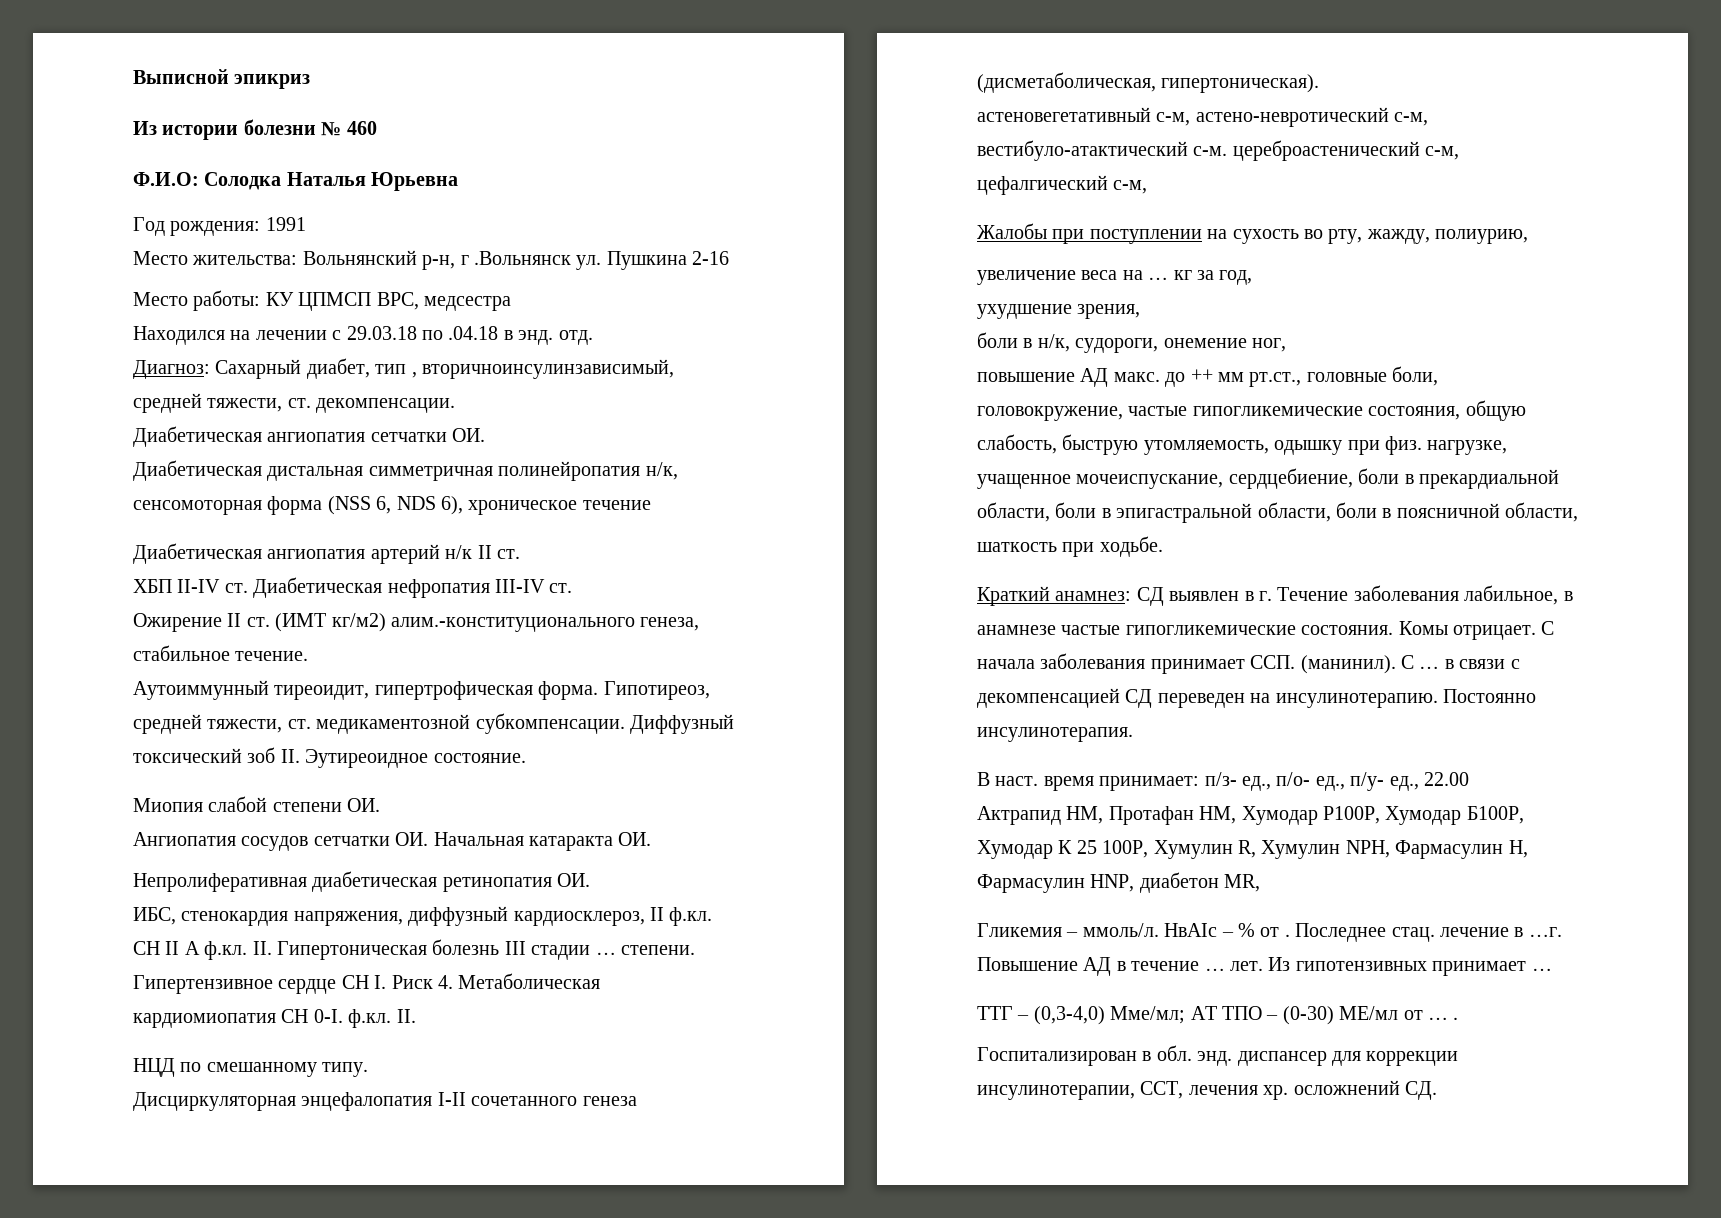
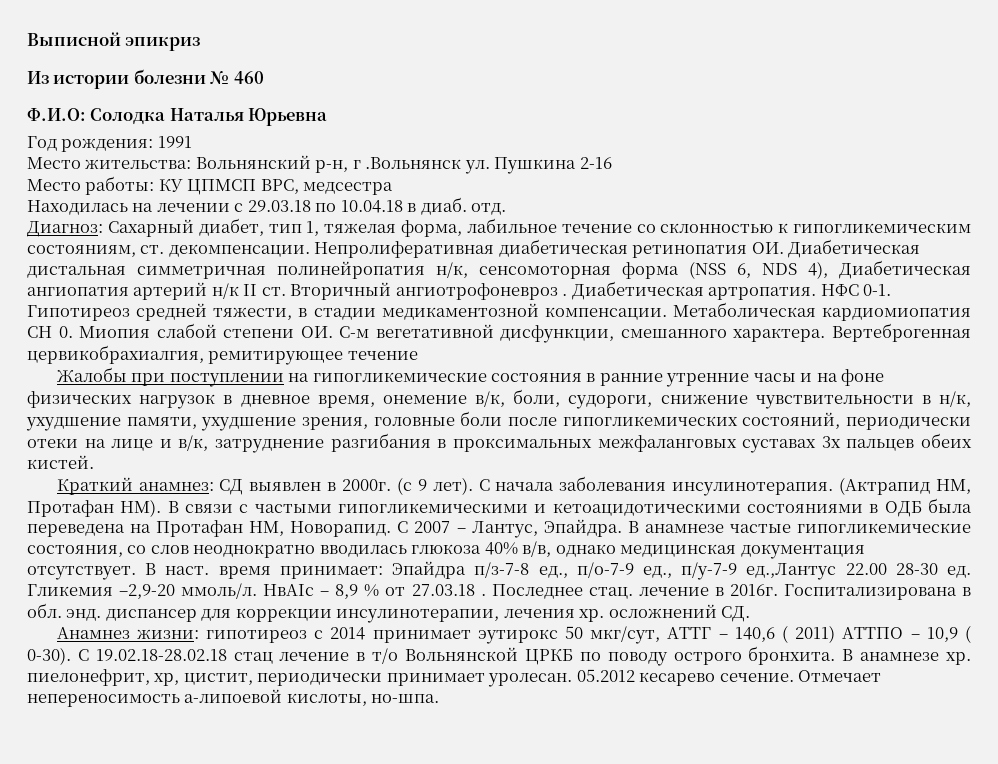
[133,326,225,345] Находился -> [27,200,128,215] Находилась
[448,326,554,345] .04.18 в энд. -> [340,197,467,215] 10.04.18 в диаб.
[411,359,674,379] [133,393,283,413] , вторичноинсулинзависимый, средней тяжести, -> [306,218,972,237] [27,245,136,257] 1, тяжелая форма, лабильное течение со склонностью к гипогликемическим состояниям,
[133,426,486,447] // Диабетическая ангиопатия сетчатки ОИ. // -> [314,239,784,258] Непролиферативная диабетическая ретинопатия ОИ.
[441,496,651,515] 6), хроническое течение // -> [808,261,828,279] 4),
[133,577,573,598] [133,613,700,632] [133,645,309,661] [133,680,710,700] [133,713,734,734] [133,747,526,768] [133,796,381,812] [133,832,652,851] [133,871,591,892] [133,906,713,926] [133,939,695,960] [133,973,601,994] [133,1009,416,1028] [133,1058,369,1077] [133,1092,637,1111] [977,72,1320,93] [977,107,1429,127] [977,140,1460,161] [977,175,1148,195] [977,223,1529,244] [977,270,1253,285] [977,304,1141,319] [977,332,1286,353] [977,366,1439,387] [977,400,1526,421] [977,434,1508,455] [977,468,1559,489] [977,502,1579,523] [977,536,1163,557] // ХБП II-IV ст. Диабетическая нефропатия III-IV ст. // Ожирение II ст. (ИМТ кг/м2) алим.-конституционального генеза, стабильное течение. // Аутоиммунный тиреоидит, гипертрофическая форма. Гипотиреоз, средней тяжести, ст. медикаментозной субкомпенсации. Диффузный токсический зоб II. Эутиреоидное состояние. // Миопия слабой степени ОИ. // Ангиопатия сосудов сетчатки ОИ. Начальная катаракта ОИ. // Непролиферативная диабетическая ретинопатия ОИ. // ИБС, стенокардия напряжения, диффузный кардиосклероз, II ф.кл. СН II А ф.кл. II. Гипертоническая болезнь III стадии … степени. Гипертензивное сердце СН I. Риск 4. Метаболическая кардиомиопатия СН 0-I. ф.кл. II. // НЦД по смешанному типу. // Дисциркуляторная энцефалопатия I-II сочетанного генеза (дисметаболическая, гипертоническая). // астеновегетативный с-м, астено-невротический с-м, вестибуло-атактический с-м. цереброастенический с-м, цефалгический с-м, // Жалобы при поступлении на сухость во рту, жажду, полиурию, // увеличение веса на … кг за год, // ухудшение зрения, // боли в н/к, судороги, онемение ног, // повышение АД макс. до ++ мм рт.ст., головные боли, головокружение, частые гипогликемические состояния, общую слабость, быструю утомляемость, одышку при физ. нагрузке, учащенное мочеиспускание, сердцебиение, боли в прекардиальной области, боли в эпигастральной области, боли в поясничной области, шаткость при ходьбе. -> [290,281,892,300] [27,302,971,321] [27,323,971,343] [27,345,418,365] [56,367,885,387] [27,389,971,409] [26,411,971,431] [27,433,973,453] [27,455,94,469] Вторичный ангиотрофоневроз . Диабетическая артропатия. НФС 0-1. Гипотиреоз средней тяжести, в стадии медикаментозной компенсации. Метаболическая кардиомиопатия СН 0. Миопия слабой степени ОИ. С-м вегетативной дисфункции, смешанного характера. Вертеброгенная цервикобрахиалгия, ремитирующее течение // Жалобы при поступлении на гипогликемические состояния в ранние утренние часы и на фоне физических нагрузок в дневное время, онемение в/к, боли, судороги, снижение чувствительности в н/к, ухудшение памяти, ухудшение зрения, головные боли после гипогликемических состояний, периодически отеки на лице и в/к, затруднение разгибания в проксимальных межфаланговых суставах 3х пальцев обеих кистей.
[1259,585,1573,605] [977,621,1555,640] [977,653,1520,674] [977,688,1536,708] [977,727,1133,742] [977,772,1469,791] [977,806,1524,825] [977,840,1528,859] [977,872,1261,893] [977,923,1079,937] г. Течение заболевания лабильное, в анамнезе частые гипогликемические состояния. Комы отрицает. С начала заболевания принимает ССП. (манинил). С … в связи с декомпенсацией СД переведен на инсулинотерапию. Постоянно инсулинотерапия. // В наст. время принимает: п/з- ед., п/о- ед., п/у- ед., 22.00 // Актрапид НМ, Протафан НМ, Хумодар Р100Р, Хумодар Б100Р, Хумодар К 25 100Р, Хумулин R, Хумулин NРН, Фармасулин Н, Фармасулин НNР, диабетон МR, // Гликемия – -> [342,476,971,496] [27,498,973,517] [27,519,972,538] [27,541,865,559] [27,561,971,580] [27,584,176,599] 2000г. (с 9 лет). С начала заболевания инсулинотерапия. (Актрапид НМ, Протафан НМ). В связи с частыми гипогликемическими и кетоацидотическими состояниями в ОДБ была переведена на Протафан НМ, Новорапид. С 2007 – Лантус, Эпайдра. В анамнезе частые гипогликемические состояния, со слов неоднократно вводилась глюкоза 40% в/в, однако медицинская документация отсутствует. В наст. время принимает: Эпайдра п/з-7-8 ед., п/о-7-9 ед., п/у-7-9 ед.,Лантус 22.00 28-30 ед. Гликемия –2,9-20
(1234, 934) none -> [335,584,359,599] 8,9
(1280, 932) none -> [411,584,475,596] 27.03.18
[1528,927,1562,937] [977,957,1552,976] [977,1006,1459,1025] [977,1047,1137,1066] …г. Повышение АД в течение … лет. Из гипотензивных принимает … // ТТГ – (0,3-4,0) Мме/мл; АТ ТПО – (0-30) МЕ/мл от … . // Госпитализирован -> [729,584,957,600] 2016г. Госпитализирована
[1140,1081,1184,1099] ССТ, -> (500, 616) none
(1437, 1090) none -> [56,625,972,644] [27,646,972,666] [27,669,882,687] [27,689,440,707] // Анамнез жизни: гипотиреоз с 2014 принимает эутирокс 50 мкг/сут, АТТГ – 140,6 ( 2011) АТТПО – 10,9 ( 0-30). С 19.02.18-28.02.18 стац лечение в т/о Вольнянской ЦРКБ по поводу острого бронхита. В анамнезе хр. пиелонефрит, хр, цистит, периодически принимает уролесан. 05.2012 кесарево сечение. Отмечает непереносимость а-липоевой кислоты, но-шпа.

